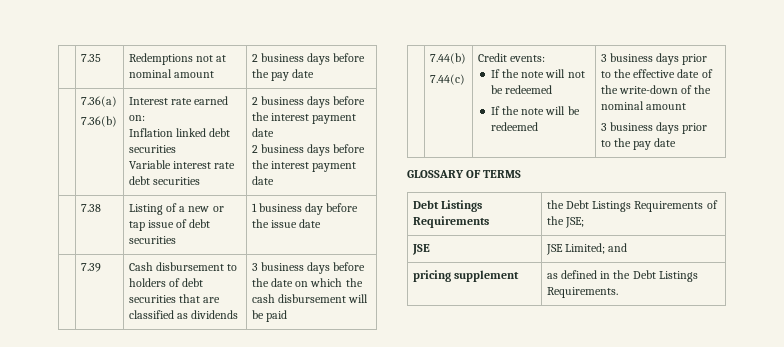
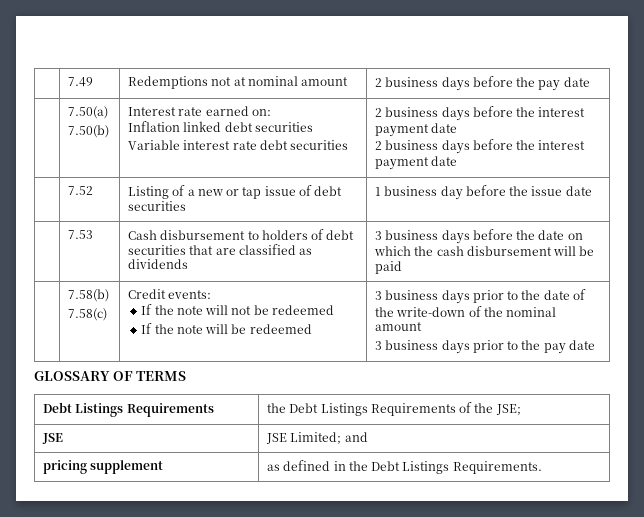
[80,54,101,62] | 7.35 -> [68,77,94,87] | 7.49
[80,96,117,107] [80,116,117,127] 7.36(a) // 7.36(b) -> [68,106,109,119] [68,125,110,138] 7.50(a) // 7.50(b)
[80,204,101,212] 7.38 -> [68,186,94,195] 7.52
[80,263,101,272] 7.39 -> [68,230,94,239] 7.53
[429,53,466,64] [429,74,465,85] 7.44(b) // 7.44(c) -> [68,289,110,302] [68,308,108,321] 7.58(b) // 7.58(c)
[633,69,676,78] effective -> (541, 295) none

